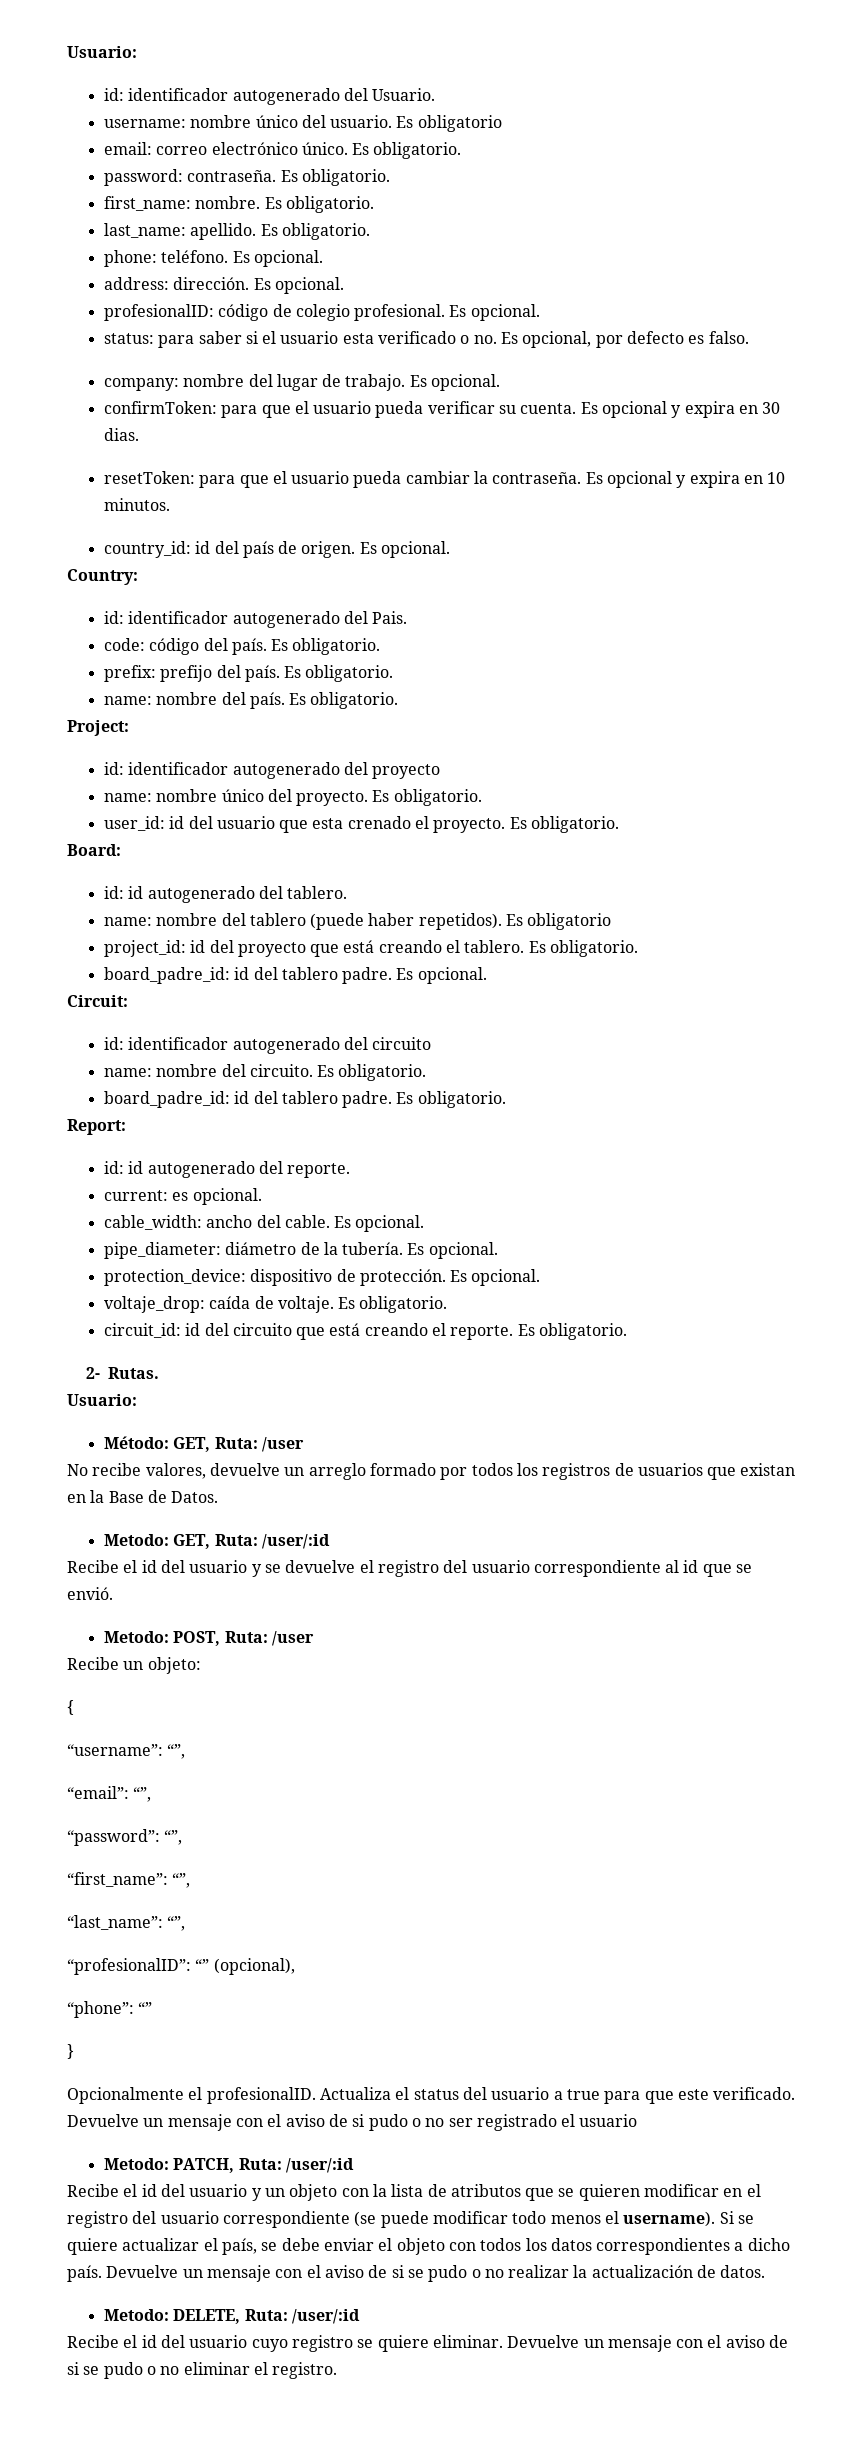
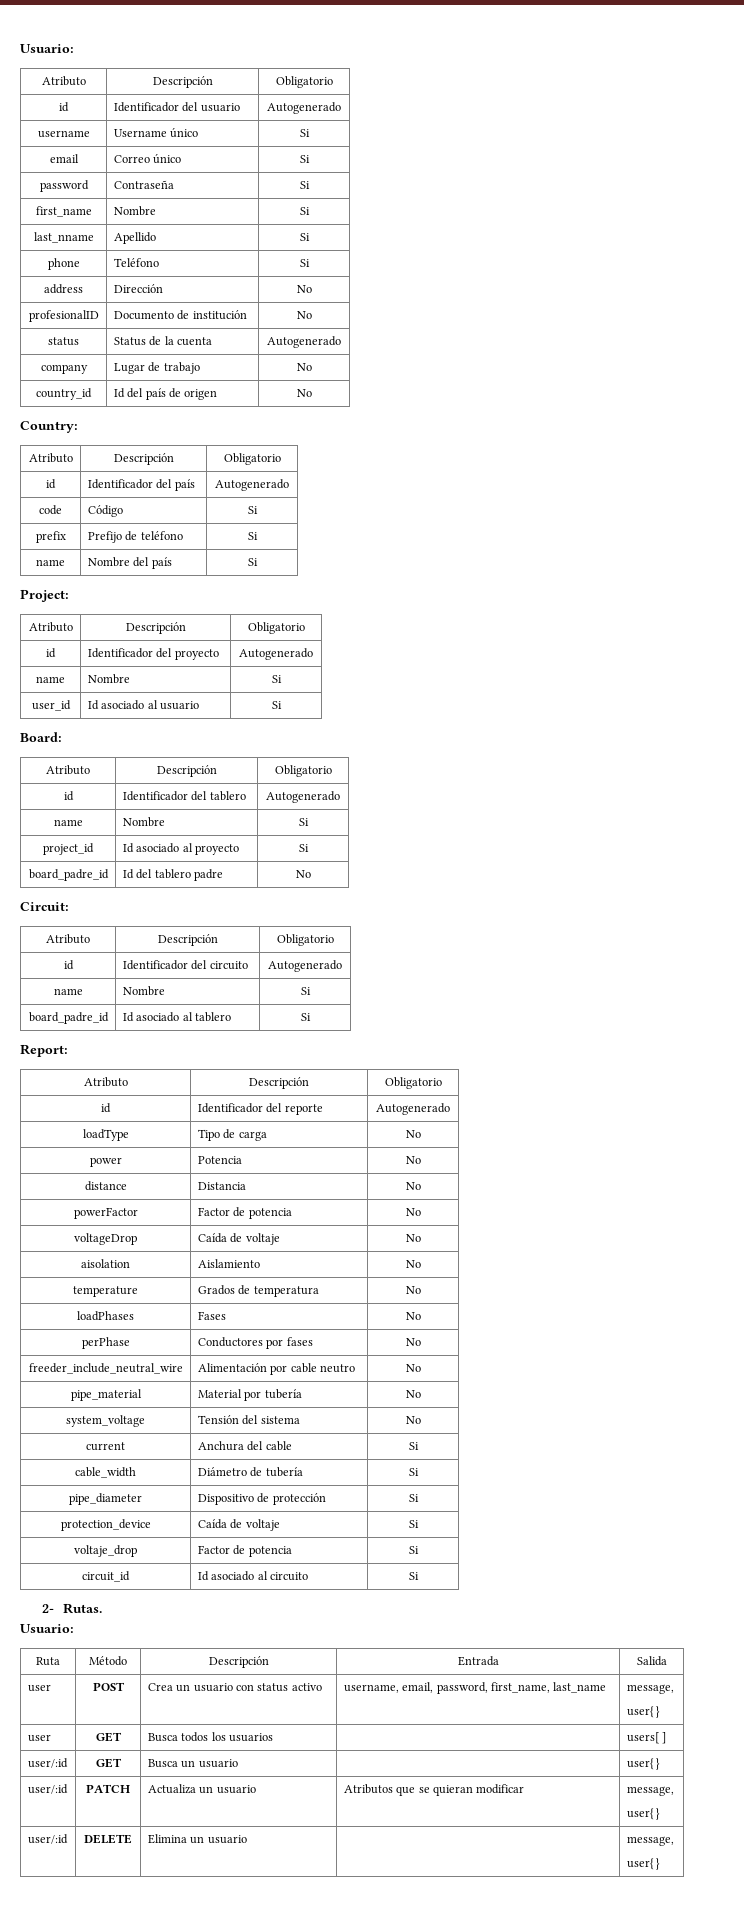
[67,46,137,58] [103,88,436,105] [103,115,502,132] [103,142,462,159] [103,169,390,186] [103,196,374,213] [103,223,370,240] [103,250,323,267] [103,277,344,294] [103,304,540,321] [103,331,749,348] [103,374,501,391] [103,401,781,418] [103,428,139,441] [103,471,786,488] [103,498,170,511] [103,541,451,558] [67,569,138,585] [103,611,408,628] [103,638,381,655] [103,665,394,682] [103,692,399,709] [67,720,129,736] [103,762,441,779] [103,789,482,806] [103,816,620,833] [67,844,121,856] [103,886,348,903] [103,913,612,930] [103,940,639,957] [103,967,487,984] [67,995,128,1007] [103,1037,432,1054] [103,1064,427,1081] [103,1091,506,1108] [67,1119,126,1135] [103,1161,351,1178] [103,1188,262,1205] [103,1215,425,1232] [103,1242,498,1259] [103,1269,541,1286] [103,1296,448,1313] [103,1323,628,1340] [86,1367,160,1379] [67,1394,137,1406] [103,1436,304,1452] [67,1463,796,1480] [67,1490,219,1503] [103,1534,330,1549] [67,1560,753,1577] [67,1587,113,1600] [103,1631,314,1646] [67,1657,201,1674] [67,1700,74,1715] [67,1744,186,1759] [67,1786,152,1802] [67,1829,183,1846] [67,1872,191,1888] [67,1915,186,1931] [67,1958,295,1975] [67,2001,153,2018] [67,2044,74,2059] [67,2087,796,2104] [67,2114,638,2131] [103,2158,354,2173] [67,2184,761,2201] [67,2211,754,2228] [67,2238,790,2255] [67,2265,766,2282] [103,2309,360,2324] [67,2335,789,2352] [67,2362,338,2379] Usuario: // id: identificador autogenerado del Usuario. // username: nombre único del usuario. Es obligatorio // email: correo electrónico único. Es obligatorio. // password: contraseña. Es obligatorio. // first_name: nombre. Es obligatorio. // last_name: apellido. Es obligatorio. // phone: teléfono. Es opcional. // address: dirección. Es opcional. // profesionalID: código de colegio profesional. Es opcional. // status: para saber si el usuario esta verificado o no. Es opcional, por defecto es falso. // company: nombre del lugar de trabajo. Es opcional. // confirmToken: para que el usuario pueda verificar su cuenta. Es opcional y expira en 30 dias. // resetToken: para que el usuario pueda cambiar la contraseña. Es opcional y expira en 10 minutos. // country_id: id del país de origen. Es opcional. // Country: // id: identificador autogenerado del Pais. // code: código del país. Es obligatorio. // prefix: prefijo del país. Es obligatorio. // name: nombre del país. Es obligatorio. // Project: // id: identificador autogenerado del proyecto // name: nombre único del proyecto. Es obligatorio. // user_id: id del usuario que esta crenado el proyecto. Es obligatorio. // Board: // id: id autogenerado del tablero. // name: nombre del tablero (puede haber repetidos). Es obligatorio // project_id: id del proyecto que está creando el tablero. Es obligatorio. // board_padre_id: id del tablero padre. Es opcional. // Circuit: // id: identificador autogenerado del circuito // name: nombre del circuito. Es obligatorio. // board_padre_id: id del tablero padre. Es obligatorio. // Report: // id: id autogenerado del reporte. // current: es opcional. // cable_width: ancho del cable. Es opcional. // pipe_diameter: diámetro de la tubería. Es opcional. // protection_device: dispositivo de protección. Es opcional. // voltaje_drop: caída de voltaje. Es obligatorio. // circuit_id: id del circuito que está creando el reporte. Es obligatorio. // 2- Rutas. // Usuario: // Método: GET, Ruta: /user // No recibe valores, devuelve un arreglo formado por todos los registros de usuarios que existan en la Base de Datos. // Metodo: GET, Ruta: /user/:id // Recibe el id del usuario y se devuelve el registro del usuario correspondiente al id que se envió. // Metodo: POST, Ruta: /user // Recibe un objeto: // { // “username”: “”, // “email”: “”, // “password”: “”, // “first_name”: “”, // “last_name”: “”, // “profesionalID”: “” (opcional), // “phone”: “” // } // Opcionalmente el profesionalID. Actualiza el status del usuario a true para que este verificado. Devuelve un mensaje con el aviso de si pudo o no ser registrado el usuario // Metodo: PATCH, Ruta: /user/:id // Recibe el id del usuario y un objeto con la lista de atributos que se quieren modificar en el registro del usuario correspondiente (se puede modificar todo menos el username). Si se quiere actualizar el país, se debe enviar el objeto con todos los datos correspondientes a dicho país. Devuelve un mensaje con el aviso de si se pudo o no realizar la actualización de datos. // Metodo: DELETE, Ruta: /user/:id // Recibe el id del usuario cuyo registro se quiere eliminar. Devuelve un mensaje con el aviso de si se pudo o no eliminar el registro. -> [20,44,74,53] [41,76,86,86] [152,76,213,88] [275,76,333,88] [59,102,69,112] [113,102,240,112] [267,102,341,114] [37,130,90,138] [113,127,199,138] [299,129,310,137] [49,154,79,163] [113,153,182,164] [299,155,310,163] [39,180,89,192] [113,180,174,189] [299,181,310,189] [35,206,92,217] [113,206,156,216] [299,207,310,215] [33,232,94,243] [113,232,156,244] [299,233,310,241] [47,258,80,270] [113,258,159,267] [299,259,310,267] [44,284,83,294] [113,284,163,293] [296,285,312,293] [28,310,99,322] [113,310,247,320] [296,311,312,319] [48,337,79,346] [113,336,213,346] [267,336,341,348] [40,364,88,374] [113,362,200,374] [296,363,312,371] [36,388,92,400] [113,388,218,400] [296,389,312,397] [20,421,78,433] [28,453,73,463] [113,453,174,465] [223,453,281,465] [46,479,56,489] [87,479,195,491] [215,479,289,491] [39,505,62,515] [87,505,123,517] [247,506,258,514] [35,531,66,543] [87,531,183,543] [247,532,258,540] [36,559,65,566] [87,557,172,569] [247,558,258,566] [20,589,69,602] [28,622,73,632] [125,622,186,634] [247,622,305,634] [46,648,56,658] [87,648,219,660] [239,648,313,660] [36,676,65,683] [87,674,130,684] [271,675,282,683] [31,700,71,711] [87,700,200,710] [271,701,282,709] [20,732,62,742] [46,765,90,775] [156,765,217,777] [274,765,332,777] [63,791,74,801] [122,791,246,801] [266,791,340,803] [53,819,83,826] [122,817,165,827] [298,818,309,826] [43,843,94,855] [122,843,240,855] [298,844,309,852] [28,869,109,881] [122,869,224,881] [295,870,311,878] [20,902,69,911] [46,934,90,944] [157,934,218,946] [276,934,334,946] [63,960,74,970] [122,960,248,970] [268,960,342,972] [53,988,83,995] [122,986,165,996] [300,987,311,995] [28,1012,109,1024] [122,1012,232,1022] [300,1013,311,1021] [20,1044,68,1057] [83,1077,128,1087] [249,1077,309,1089] [384,1077,442,1089] [101,1103,111,1113] [197,1103,323,1115] [376,1103,450,1115] [82,1129,129,1141] [197,1129,267,1141] [405,1130,421,1138] [89,1157,122,1167] [197,1156,242,1164] [405,1156,421,1164] [84,1181,127,1191] [197,1182,246,1190] [405,1182,421,1190] [73,1207,138,1219] [197,1207,292,1219] [405,1208,421,1216] [74,1233,137,1245] [197,1233,280,1245] [405,1234,421,1242] [81,1259,130,1268] [197,1259,260,1268] [405,1260,421,1268] [73,1286,138,1297] [197,1285,319,1297] [405,1286,421,1294] [77,1311,134,1321] [197,1311,226,1320] [405,1312,421,1320] [81,1337,130,1349] [197,1337,313,1349] [405,1338,421,1346] [28,1363,183,1374] [197,1363,356,1375] [405,1364,421,1372] [70,1389,142,1401] [197,1389,302,1401] [405,1390,421,1398] [66,1415,145,1427] [197,1415,300,1425] [405,1416,421,1424] [86,1442,125,1451] [197,1441,292,1451] [408,1442,419,1450] [75,1467,136,1478] [197,1467,303,1477] [408,1468,419,1476] [69,1493,142,1505] [197,1493,326,1505] [408,1494,419,1502] [60,1519,151,1531] [197,1519,280,1531] [408,1520,419,1528] [74,1545,137,1557] [197,1545,292,1557] [408,1546,419,1554] [82,1571,130,1582] [197,1571,309,1581] [408,1572,419,1580] [41,1603,103,1614] [20,1624,74,1633] [36,1657,60,1666] [89,1656,127,1666] [208,1656,269,1668] [457,1656,499,1666] [636,1656,667,1666] [27,1684,51,1692] [92,1682,125,1691] [147,1683,322,1692] [343,1682,607,1694] [626,1684,674,1694] [626,1706,661,1718] [27,1734,51,1742] [95,1732,122,1742] [147,1732,274,1742] [626,1732,667,1744] [27,1758,68,1768] [95,1758,122,1768] [147,1759,238,1768] [626,1758,661,1770] [27,1784,68,1794] [86,1784,130,1793] [147,1784,256,1794] [343,1784,525,1796] [626,1786,674,1796] [626,1808,661,1820] [27,1834,68,1844] [84,1834,132,1844] [147,1834,247,1844] [626,1836,674,1846] [626,1858,661,1870] Usuario: // Atributo | Descripción | Obligatorio // id | Identificador del usuario | Autogenerado // username | Username único | Si // email | Correo único | Si // password | Contraseña | Si // first_name | Nombre | Si // last_nname | Apellido | Si // phone | Teléfono | Si // address | Dirección | No // profesionalID | Documento de institución | No // status | Status de la cuenta | Autogenerado // company | Lugar de trabajo | No // country_id | Id del país de origen | No // Country: // Atributo | Descripción | Obligatorio // id | Identificador del país | Autogenerado // code | Código | Si // prefix | Prefijo de teléfono | Si // name | Nombre del país | Si // Project: // Atributo | Descripción | Obligatorio // id | Identificador del proyecto | Autogenerado // name | Nombre | Si // user_id | Id asociado al usuario | Si // Board: // Atributo | Descripción | Obligatorio // id | Identificador del tablero | Autogenerado // name | Nombre | Si // project_id | Id asociado al proyecto | Si // board_padre_id | Id del tablero padre | No // Circuit: // Atributo | Descripción | Obligatorio // id | Identificador del circuito | Autogenerado // name | Nombre | Si // board_padre_id | Id asociado al tablero | Si // Report: // Atributo | Descripción | Obligatorio // id | Identificador del reporte | Autogenerado // loadType | Tipo de carga | No // power | Potencia | No // distance | Distancia | No // powerFactor | Factor de potencia | No // voltageDrop | Caída de voltaje | No // aisolation | Aislamiento | No // temperature | Grados de temperatura | No // loadPhases | Fases | No // perPhase | Conductores por fases | No // freeder_include_neutral_wire | Alimentación por cable neutro | No // pipe_material | Material por tubería | No // system_voltage | Tensión del sistema | No // current | Anchura del cable | Si // cable_width | Diámetro de tubería | Si // pipe_diameter | Dispositivo de protección | Si // protection_device | Caída de voltaje | Si // voltaje_drop | Factor de potencia | Si // circuit_id | Id asociado al circuito | Si // 2- Rutas. // Usuario: // Ruta | Método | Descripción | Entrada | Salida // user | POST | Crea un usuario con status activo | username, email, password, first_name, last_name | message, // user{ } // user | GET | Busca todos los usuarios | | users[ ] // user/:id | GET | Busca un usuario | | user{ } // user/:id | PATCH | Actualiza un usuario | Atributos que se quieran modificar | message, // user{ } // user/:id | DELETE | Elimina un usuario | | message, // user{ }

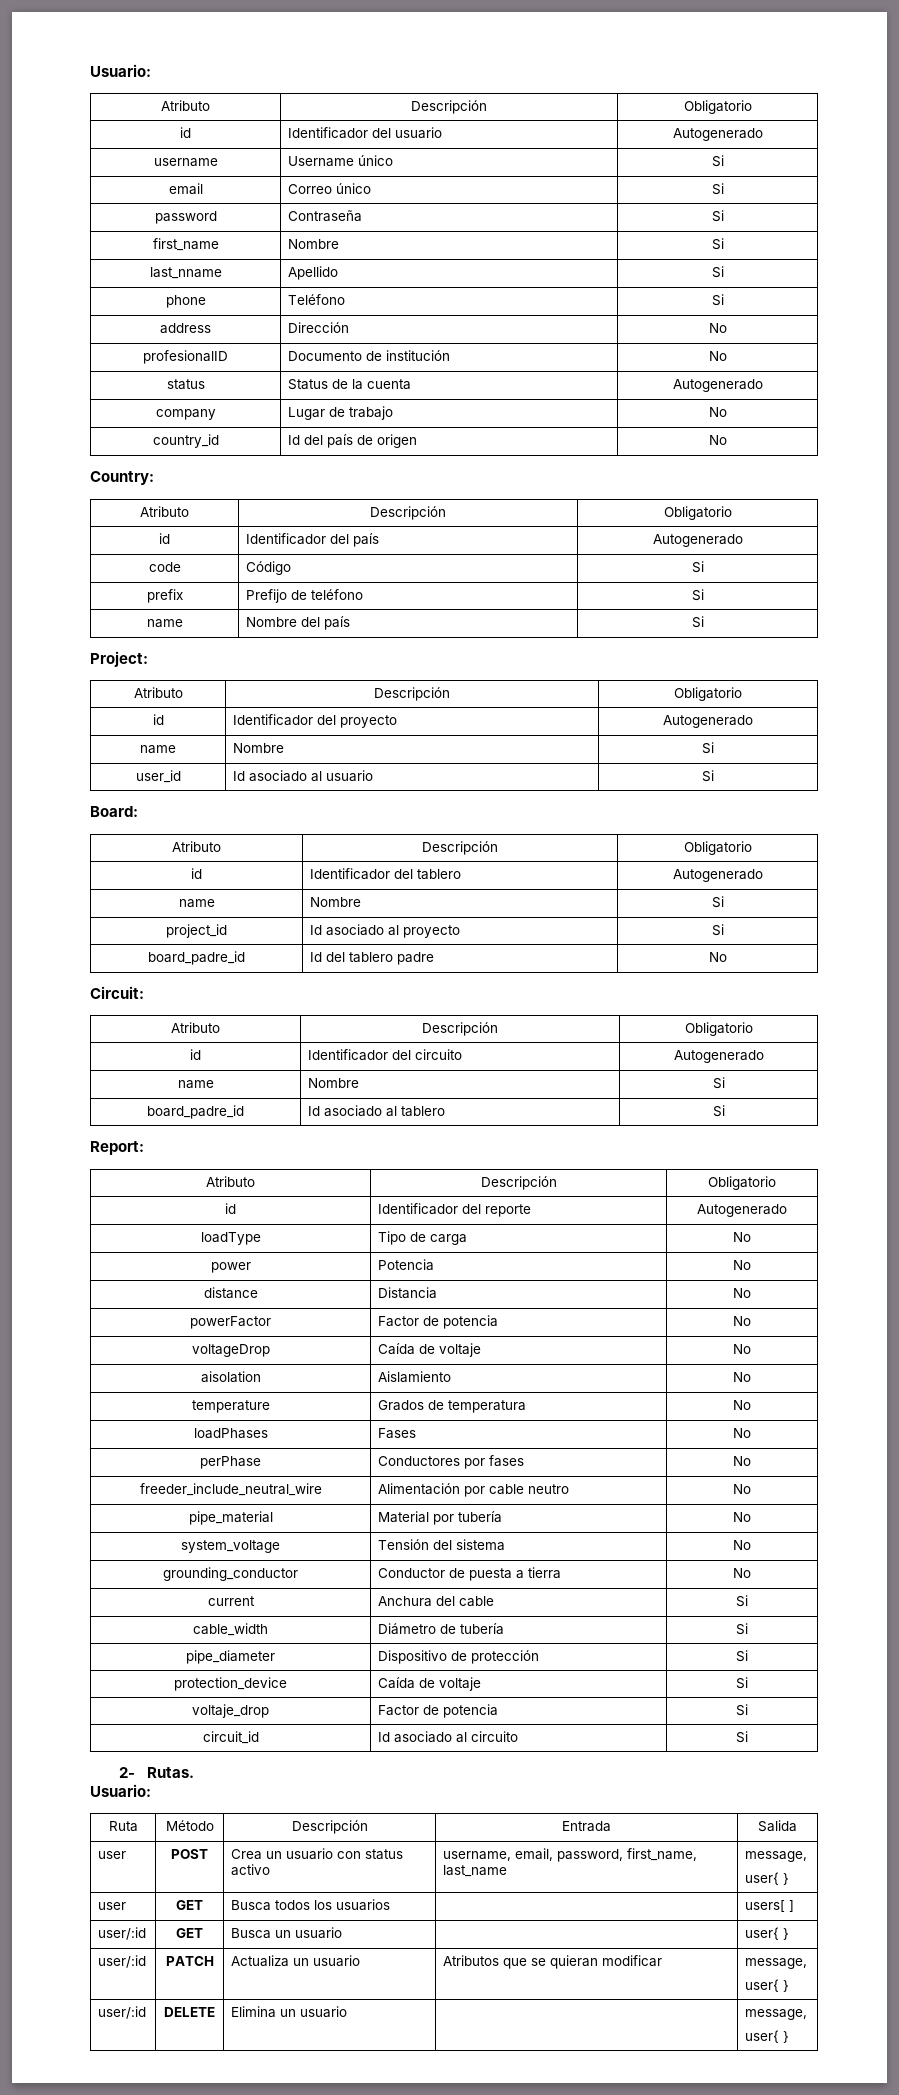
(421, 1420) none -> [163,1567,298,1581] [378,1567,562,1581] [733,1568,751,1578] // grounding_conductor | Conductor de puesta a tierra | No

